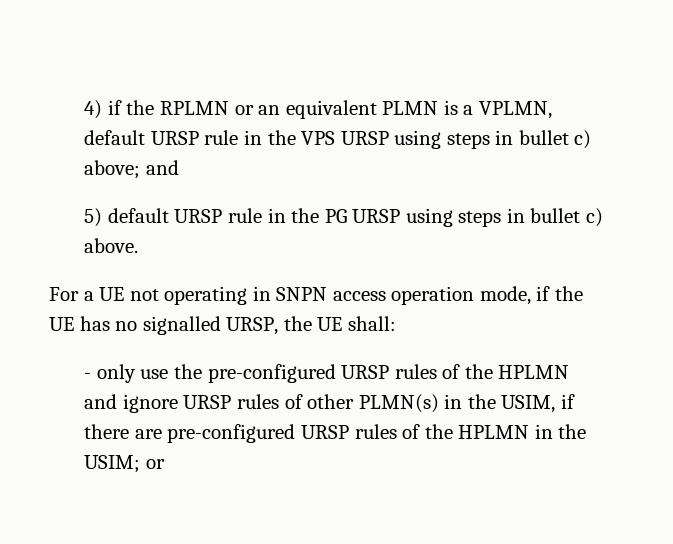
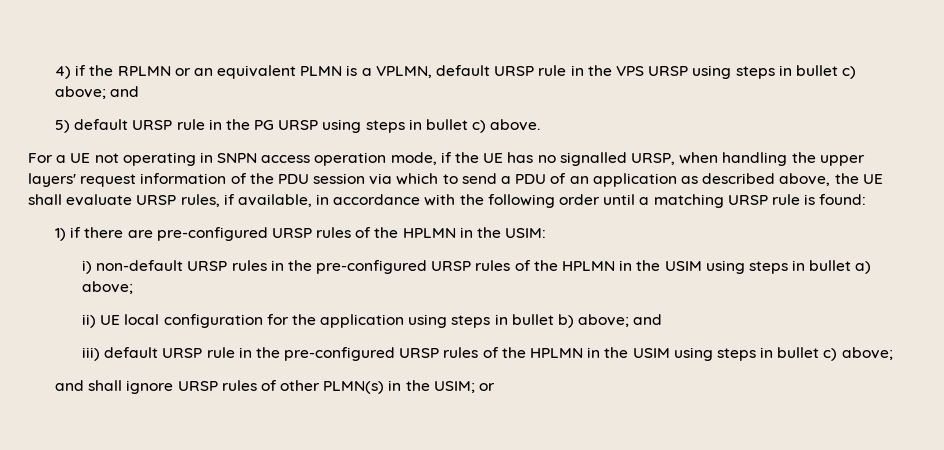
[283,316,396,331] [84,364,570,383] [84,394,556,413] the UE shall: // - only use the pre-configured URSP rules of the HPLMN and ignore URSP rules of other PLMN(s) in the USIM, -> [679,152,865,166] [28,173,883,187] [28,194,867,208] [54,228,66,241] when handling the upper layers' request information of the PDU session via which to send a PDU of an application as described above, the UE shall evaluate URSP rules, if available, in accordance with the following order until a matching URSP rule is found: // 1)
(587, 431) none -> [505,228,547,238] [81,260,872,274] [81,281,133,294] [81,314,663,328] [81,347,893,361] [54,380,430,394] USIM: // i) non-default URSP rules in the pre-configured URSP rules of the HPLMN in the USIM using steps in bullet a) above; // ii) UE local configuration for the application using steps in bullet b) above; and // iii) default URSP rule in the pre-configured URSP rules of the HPLMN in the USIM using steps in bullet c) above; // and shall ignore URSP rules of other PLMN(s) in the

